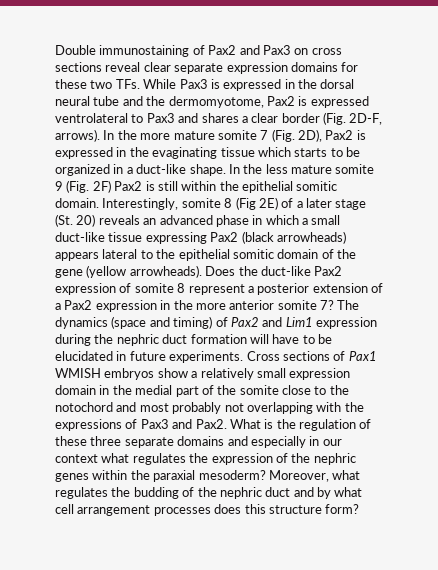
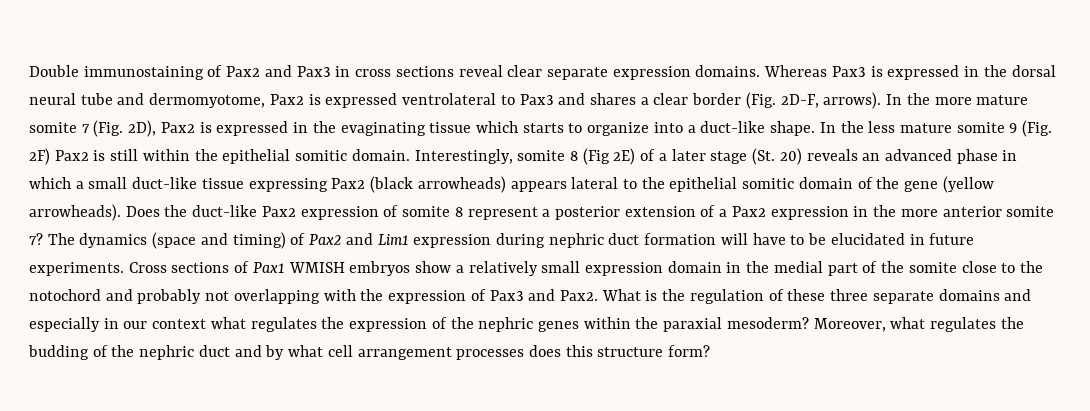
[294,48,309,55] on -> [335,66,351,77] in
[290,62,359,72] [55,79,177,89] domains for these two TFs. While -> [695,65,828,77] domains. Whereas
[146,96,166,106] the -> (145, 99) none
[346,147,360,157] [55,164,124,176] be organized in -> [587,122,683,136] organize into
[94,334,114,344] the -> (545, 240) none
[139,403,169,412] most -> (133, 295) none
[55,419,122,431] expressions -> [388,290,467,304] expression

